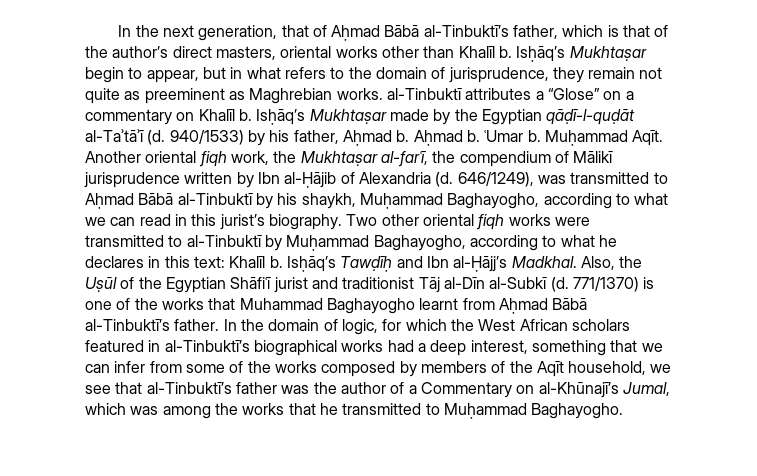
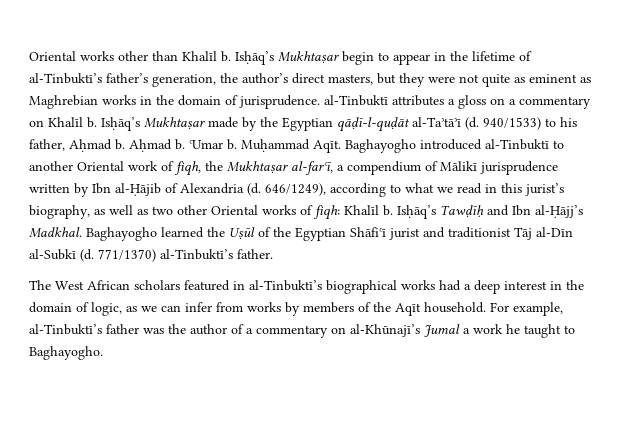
[118,25,669,41] [85,46,332,60] In the next generation, that of Aḥmad Bābā al-Tinbuktī’s father, which is that of the author’s direct masters, oriental -> [29,51,76,61] Oriental
[146,67,663,83] [85,88,383,104] appear, but in what refers to the domain of jurisprudence, they remain not quite as preeminent as Maghrebian works. -> [393,51,532,65] [29,73,591,87] [29,95,320,109] appear in the lifetime of al-Tinbuktī’s father’s generation, the author’s direct masters, but they were not quite as eminent as Maghrebian works in the domain of jurisprudence.
[547,88,600,100] “Glose” -> [458,95,486,109] gloss
[247,130,265,146] by -> [545,118,556,127] to
[85,151,269,167] Another oriental fiqh work, -> [345,139,564,153] [29,161,201,176] Baghayogho introduced al-Tinbuktī to another Oriental work of fiqh,
[432,151,456,163] the -> [337,165,344,171] a
[537,172,668,184] [85,193,540,209] was transmitted to Aḥmad Bābā al-Tinbuktī by his shaykh, Muḥammad Baghayogho, -> (326, 189) none
[110,217,136,226] can -> (453, 190) none
[268,214,590,230] [85,235,617,251] [85,256,225,268] biography. Two other oriental fiqh works were transmitted to al-Tinbuktī by Muḥammad Baghayogho, according to what he declares in this text: -> [29,205,340,220] biography, as well as two other Oriental works of fiqh:
[580,256,615,270] Also, -> [86,227,204,241] Baghayogho learned
[643,277,655,289] [85,298,588,314] [85,319,474,335] is one of the works that Muhammad Baghayogho learnt from Aḥmad Bābā al-Tinbuktī’s father. In the domain of logic, for which the -> [160,249,273,260] [29,280,51,290] al-Tinbuktī’s father. // The
[470,340,663,356] [85,361,396,377] interest, something that we can infer from some of the works composed -> [504,280,584,290] [29,302,281,316] interest in the domain of logic, as we can infer from works
[568,361,672,375] [85,382,143,394] household, we see that -> [424,302,563,316] household. For example,
[420,382,512,398] Commentary -> [256,325,328,338] commentary
[622,382,670,396] [85,403,527,419] Jumal, which was among the works that he transmitted to Muḥammad -> [424,324,575,338] Jumal a work he taught to

